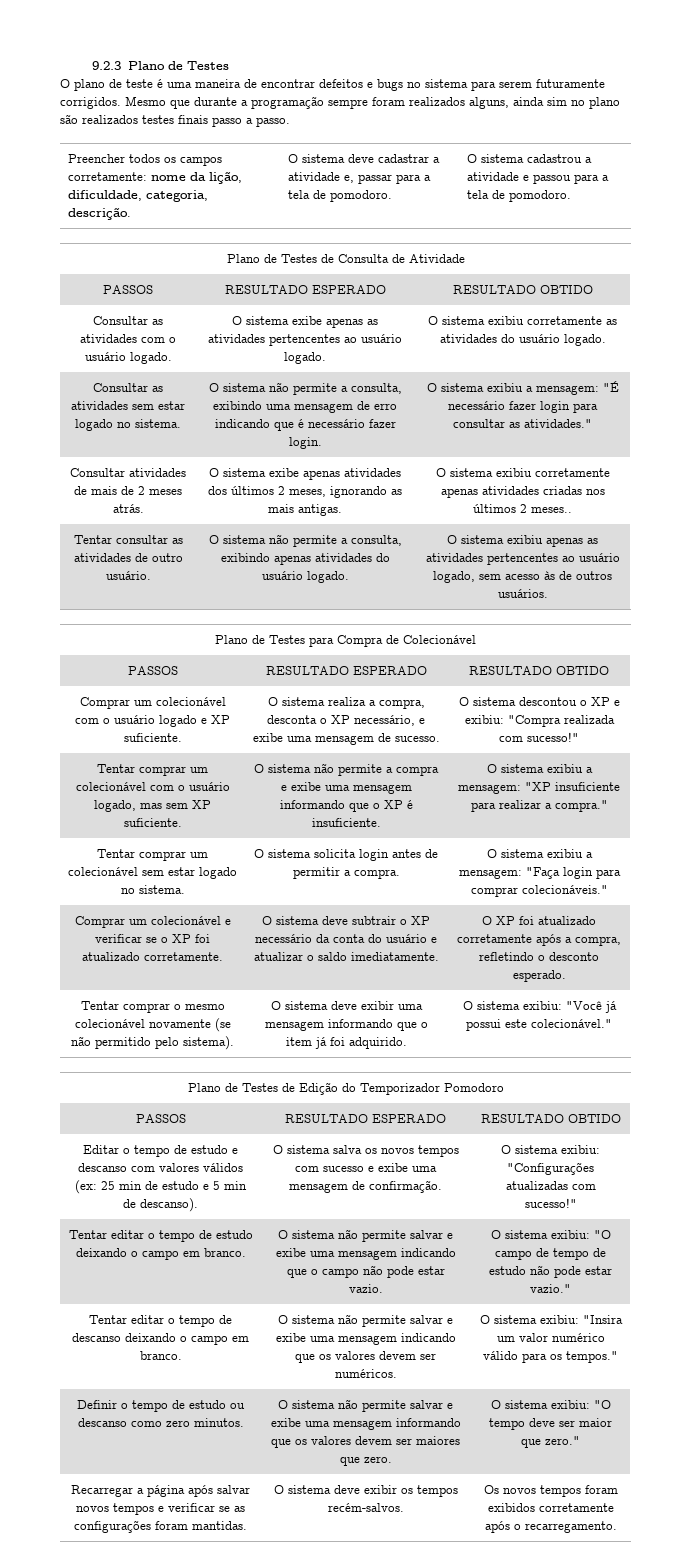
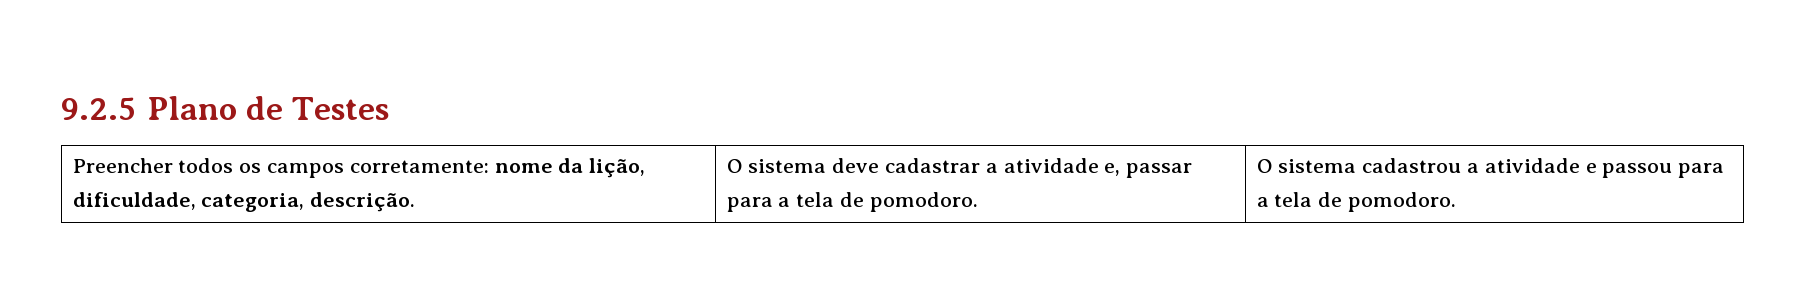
[92,61,229,70] [60,79,605,91] [60,96,620,109] [60,114,290,127] 9.2.3 Plano de Testes // O plano de teste é uma maneira de encontrar defeitos e bugs no sistema para serem futuramente corrigidos. Mesmo que durante a programação sempre foram realizados alguns, ainda sim no plano são realizados testes finais passo a passo. -> [61,96,389,120] 9.2.5 Plano de Testes
[226,254,465,263] [103,285,153,294] [224,285,386,294] [452,285,593,294] [93,316,163,325] [80,334,176,343] [84,352,172,364] [231,316,378,328] [207,334,402,346] [284,352,326,364] [428,316,617,325] [439,334,606,346] [93,383,163,392] [71,401,185,410] [75,419,181,431] [208,382,402,395] [212,401,397,413] [214,419,396,431] [288,437,322,449] [426,381,619,395] [448,401,598,413] [453,419,592,428] [70,468,186,477] [74,486,182,495] [112,504,144,513] [208,468,401,480] [207,486,402,498] [268,504,342,516] [435,468,610,477] [440,486,605,498] [473,504,572,513] [73,535,183,544] [73,553,183,562] [105,571,151,580] [208,534,402,547] [220,553,390,565] [261,571,349,583] [447,535,598,547] [425,553,620,565] [433,571,612,583] [497,589,548,598] [214,635,476,647] [127,666,178,675] [265,666,427,675] [469,666,609,675] [79,697,226,709] [75,715,230,727] [123,733,182,742] [267,697,425,709] [267,715,425,726] [252,733,440,745] [458,697,620,706] [464,715,615,727] [499,732,579,742] [97,764,208,776] [75,782,230,791] [94,800,211,812] [123,818,182,827] [253,763,439,776] [280,782,412,794] [279,800,413,812] [311,818,381,827] [486,764,593,773] [458,782,620,794] [470,800,608,812] [97,849,208,861] [68,867,237,879] [120,885,185,894] [253,849,438,861] [292,867,400,879] [486,849,593,858] [458,867,621,879] [470,885,608,897] [74,916,231,928] [95,934,210,943] [82,952,223,961] [262,916,430,925] [254,934,437,943] [253,952,439,961] [482,916,596,925] [457,934,621,946] [479,952,599,961] [512,970,566,982] [80,1001,225,1013] [74,1018,231,1032] [71,1036,234,1050] [270,1001,423,1010] [264,1019,428,1031] [285,1037,407,1049] [462,1001,617,1013] [466,1019,612,1031] [187,1082,504,1095] [135,1114,186,1123] [285,1114,446,1123] [480,1114,621,1123] [83,1145,238,1157] [78,1163,243,1172] [75,1180,247,1194] [123,1198,198,1212] [272,1145,459,1157] [295,1163,437,1172] [289,1180,442,1193] [501,1145,600,1154] [507,1162,594,1175] [505,1181,596,1190] [524,1198,577,1208] [68,1230,253,1242] [75,1248,246,1260] [278,1229,453,1242] [275,1248,456,1260] [286,1265,445,1278] [348,1284,383,1293] [490,1230,611,1239] [495,1248,606,1260] [489,1265,612,1278] [530,1284,571,1293] [89,1315,232,1327] [72,1333,249,1345] [139,1351,182,1360] [278,1314,453,1327] [275,1333,456,1345] [295,1351,436,1363] [334,1369,397,1378] [479,1315,623,1324] [496,1333,605,1342] [483,1351,618,1363] [77,1400,245,1412] [77,1418,244,1427] [278,1399,453,1412] [270,1418,461,1430] [271,1436,460,1448] [339,1456,392,1466] [490,1400,611,1409] [489,1418,612,1430] [521,1436,580,1448] [71,1485,250,1497] [76,1503,245,1515] [74,1520,247,1533] [273,1485,458,1497] [327,1503,404,1512] [483,1485,618,1497] [487,1503,614,1512] [484,1521,617,1533] // Plano de Testes de Consulta de Atividade // PASSOS | RESULTADO ESPERADO | RESULTADO OBTIDO // Consultar as atividades com o usuário logado. | O sistema exibe apenas as atividades pertencentes ao usuário logado. | O sistema exibiu corretamente as atividades do usuário logado. // Consultar as atividades sem estar logado no sistema. | O sistema não permite a consulta, exibindo uma mensagem de erro indicando que é necessário fazer login. | O sistema exibiu a mensagem: "É necessário fazer login para consultar as atividades." // Consultar atividades de mais de 2 meses atrás. | O sistema exibe apenas atividades dos últimos 2 meses, ignorando as mais antigas. | O sistema exibiu corretamente apenas atividades criadas nos últimos 2 meses.. // Tentar consultar as atividades de outro usuário. | O sistema não permite a consulta, exibindo apenas atividades do usuário logado. | O sistema exibiu apenas as atividades pertencentes ao usuário logado, sem acesso às de outros usuários. // Plano de Testes para Compra de Colecionável // PASSOS | RESULTADO ESPERADO | RESULTADO OBTIDO // Comprar um colecionável com o usuário logado e XP suficiente. | O sistema realiza a compra, desconta o XP necessário, e exibe uma mensagem de sucesso. | O sistema descontou o XP e exibiu: "Compra realizada com sucesso!" // Tentar comprar um colecionável com o usuário logado, mas sem XP suficiente. | O sistema não permite a compra e exibe uma mensagem informando que o XP é insuficiente. | O sistema exibiu a mensagem: "XP insuficiente para realizar a compra." // Tentar comprar um colecionável sem estar logado no sistema. | O sistema solicita login antes de permitir a compra. | O sistema exibiu a mensagem: "Faça login para comprar colecionáveis." // Comprar um colecionável e verificar se o XP foi atualizado corretamente. | O sistema deve subtrair o XP necessário da conta do usuário e atualizar o saldo imediatamente. | O XP foi atualizado corretamente após a compra, refletindo o desconto esperado. // Tentar comprar o mesmo colecionável novamente (se não permitido pelo sistema). | O sistema deve exibir uma mensagem informando que o item já foi adquirido. | O sistema exibiu: "Você já possui este colecionável." // Plano de Testes de Edição do Temporizador Pomodoro // PASSOS | RESULTADO ESPERADO | RESULTADO OBTIDO // Editar o tempo de estudo e descanso com valores válidos (ex: 25 min de estudo e 5 min de descanso). | O sistema salva os novos tempos com sucesso e exibe uma mensagem de confirmação. | O sistema exibiu: "Configurações atualizadas com sucesso!" // Tentar editar o tempo de estudo deixando o campo em branco. | O sistema não permite salvar e exibe uma mensagem indicando que o campo não pode estar vazio. | O sistema exibiu: "O campo de tempo de estudo não pode estar vazio." // Tentar editar o tempo de descanso deixando o campo em branco. | O sistema não permite salvar e exibe uma mensagem indicando que os valores devem ser numéricos. | O sistema exibiu: "Insira um valor numérico válido para os tempos." // Definir o tempo de estudo ou descanso como zero minutos. | O sistema não permite salvar e exibe uma mensagem informando que os valores devem ser maiores que zero. | O sistema exibiu: "O tempo deve ser maior que zero." // Recarregar a página após salvar novos tempos e verificar se as configurações foram mantidas. | O sistema deve exibir os tempos recém-salvos. | Os novos tempos foram exibidos corretamente após o recarregamento. -> (1456, 202) none

